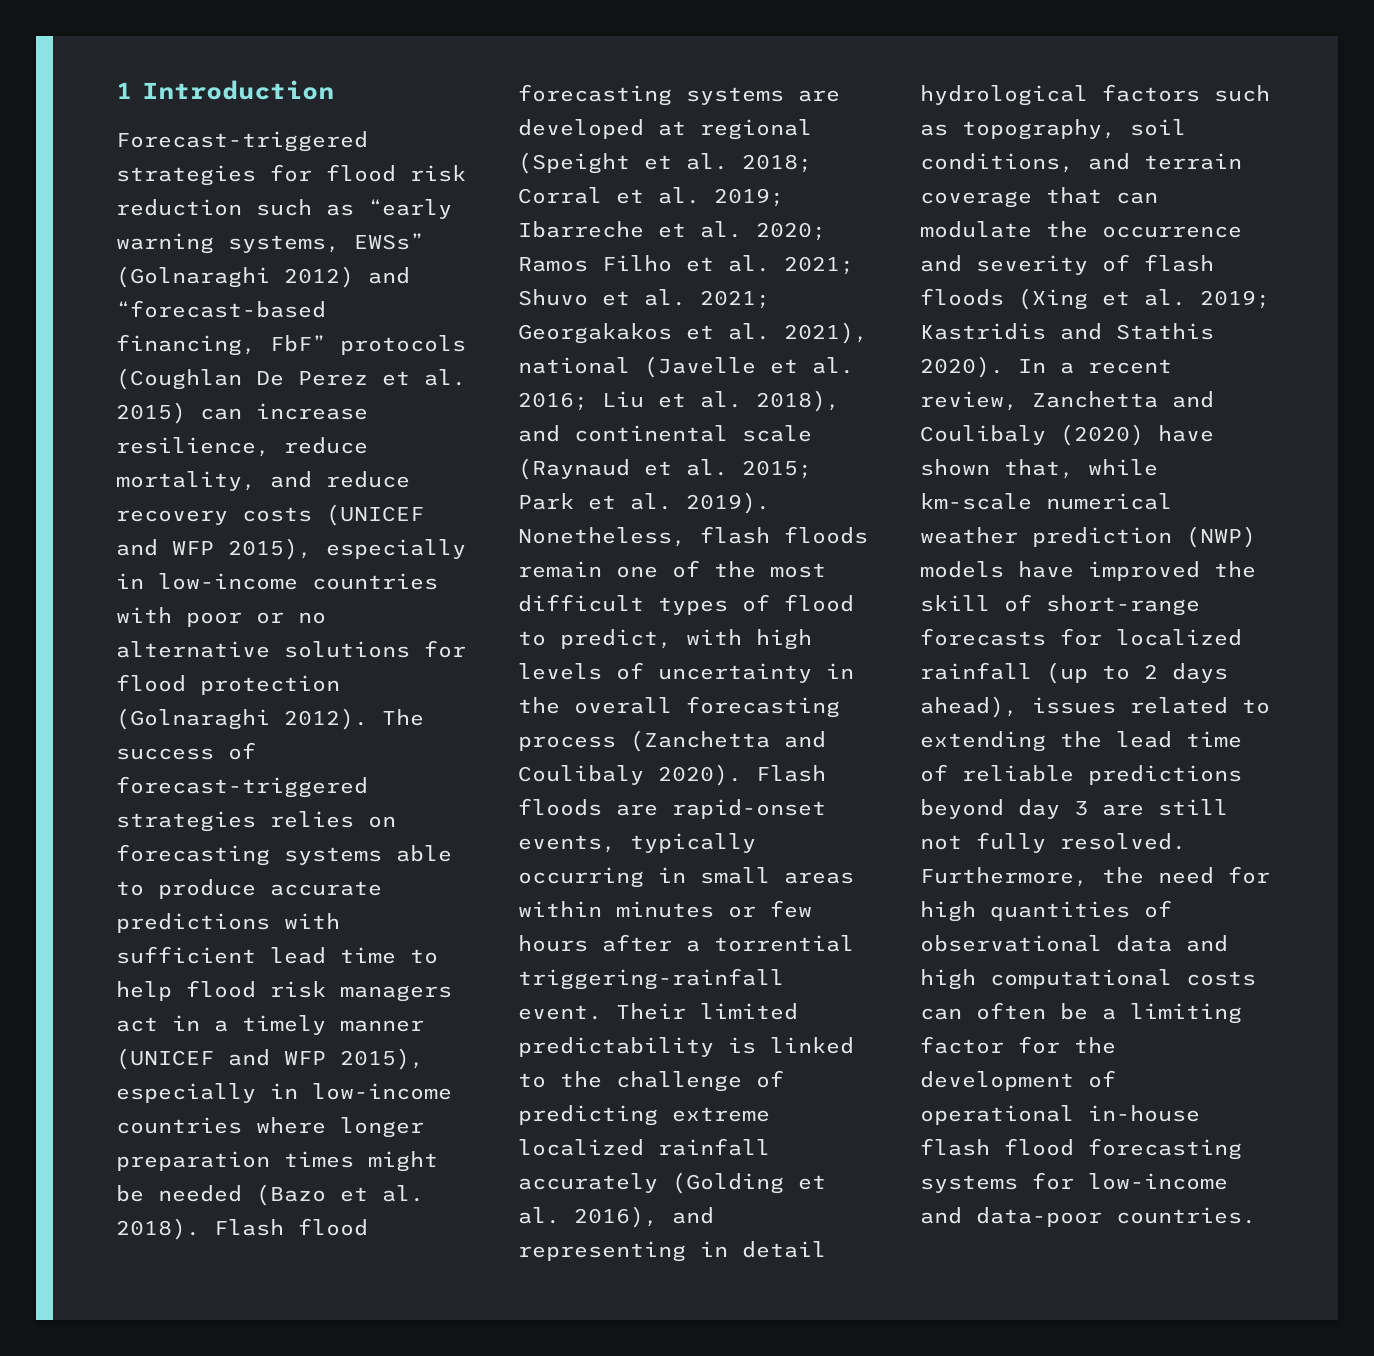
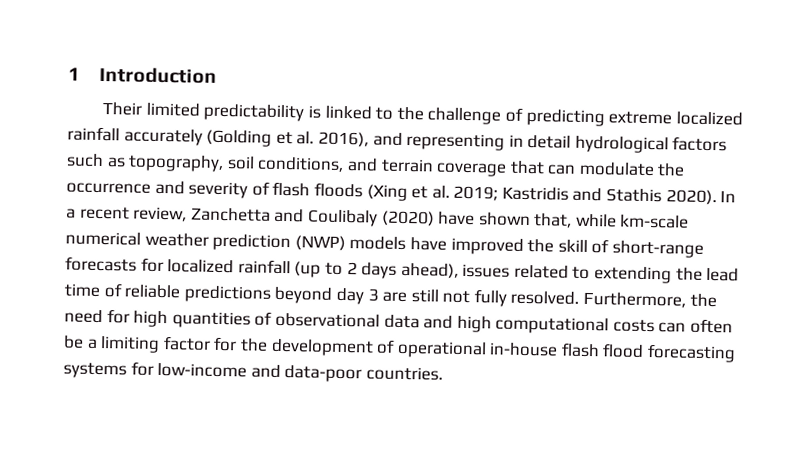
[116,131,368,152] [116,164,466,186] [116,199,452,219] [116,233,424,254] [116,266,410,288] [116,300,326,318] [116,334,466,356] [116,368,466,390] [116,402,368,424] [116,437,368,457] [116,471,410,491] [116,504,424,526] [116,538,466,560] [116,573,438,590] [116,607,326,627] [116,640,466,658] [116,674,340,695] [116,708,424,730] [116,742,256,760] [116,776,368,798] [116,811,396,832] [116,844,452,866] [116,879,382,899] [116,913,340,933] [116,946,438,964] [116,980,452,1002] [116,1015,424,1035] [116,1048,424,1070] [116,1083,452,1103] [116,1117,424,1138] [116,1151,438,1172] [116,1184,424,1206] [116,1218,368,1240] [518,84,840,106] [518,119,812,140] [518,152,812,174] [518,187,784,207] [518,221,826,241] [518,255,854,275] [518,289,770,309] [518,322,868,344] [518,356,854,378] [518,390,840,412] [518,425,812,442] [518,458,812,480] [518,492,770,514] [518,526,868,547] [518,560,826,578] [518,594,854,615] [518,629,812,650] [518,662,854,683] [518,696,840,718] [518,730,826,752] [518,764,826,786] [518,798,826,819] [518,833,756,853] [518,867,854,888] [518,900,812,918] [518,934,854,952] [518,968,784,990] [518,1005,602,1020] Forecast-triggered strategies for flood risk reduction such as “early warning systems, EWSs” (Golnaraghi 2012) and “forecast-based financing, FbF” protocols (Coughlan De Perez et al. 2015) can increase resilience, reduce mortality, and reduce recovery costs (UNICEF and WFP 2015), especially in low-income countries with poor or no alternative solutions for flood protection (Golnaraghi 2012). The success of forecast-triggered strategies relies on forecasting systems able to produce accurate predictions with sufficient lead time to help flood risk managers act in a timely manner (UNICEF and WFP 2015), especially in low-income countries where longer preparation times might be needed (Bazo et al. 2018). Flash flood forecasting systems are developed at regional (Speight et al. 2018; Corral et al. 2019; Ibarreche et al. 2020; Ramos Filho et al. 2021; Shuvo et al. 2021; Georgakakos et al. 2021), national (Javelle et al. 2016; Liu et al. 2018), and continental scale (Raynaud et al. 2015; Park et al. 2019). Nonetheless, flash floods remain one of the most difficult types of flood to predict, with high levels of uncertainty in the overall forecasting process (Zanchetta and Coulibaly 2020). Flash floods are rapid-onset events, typically occurring in small areas within minutes or few hours after a torrential triggering-rainfall event. -> (217, 75) none

